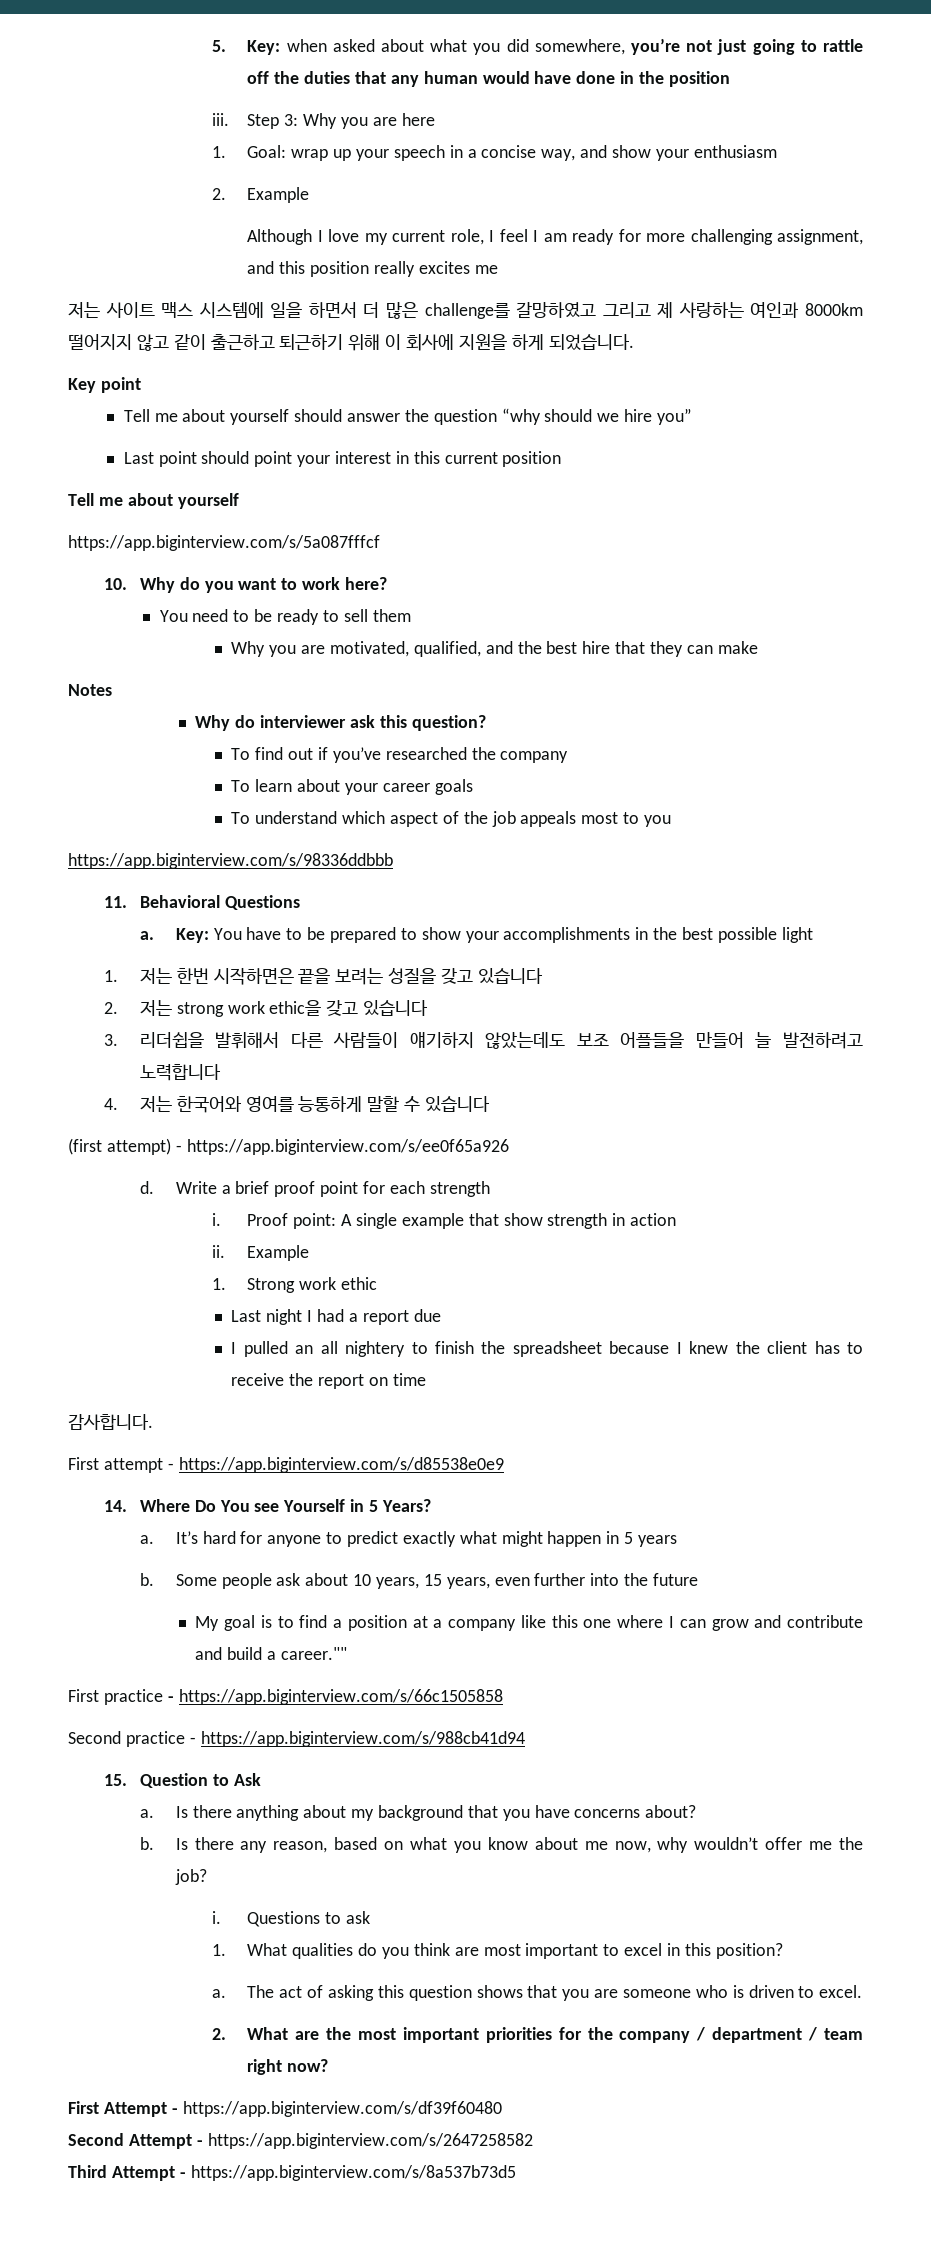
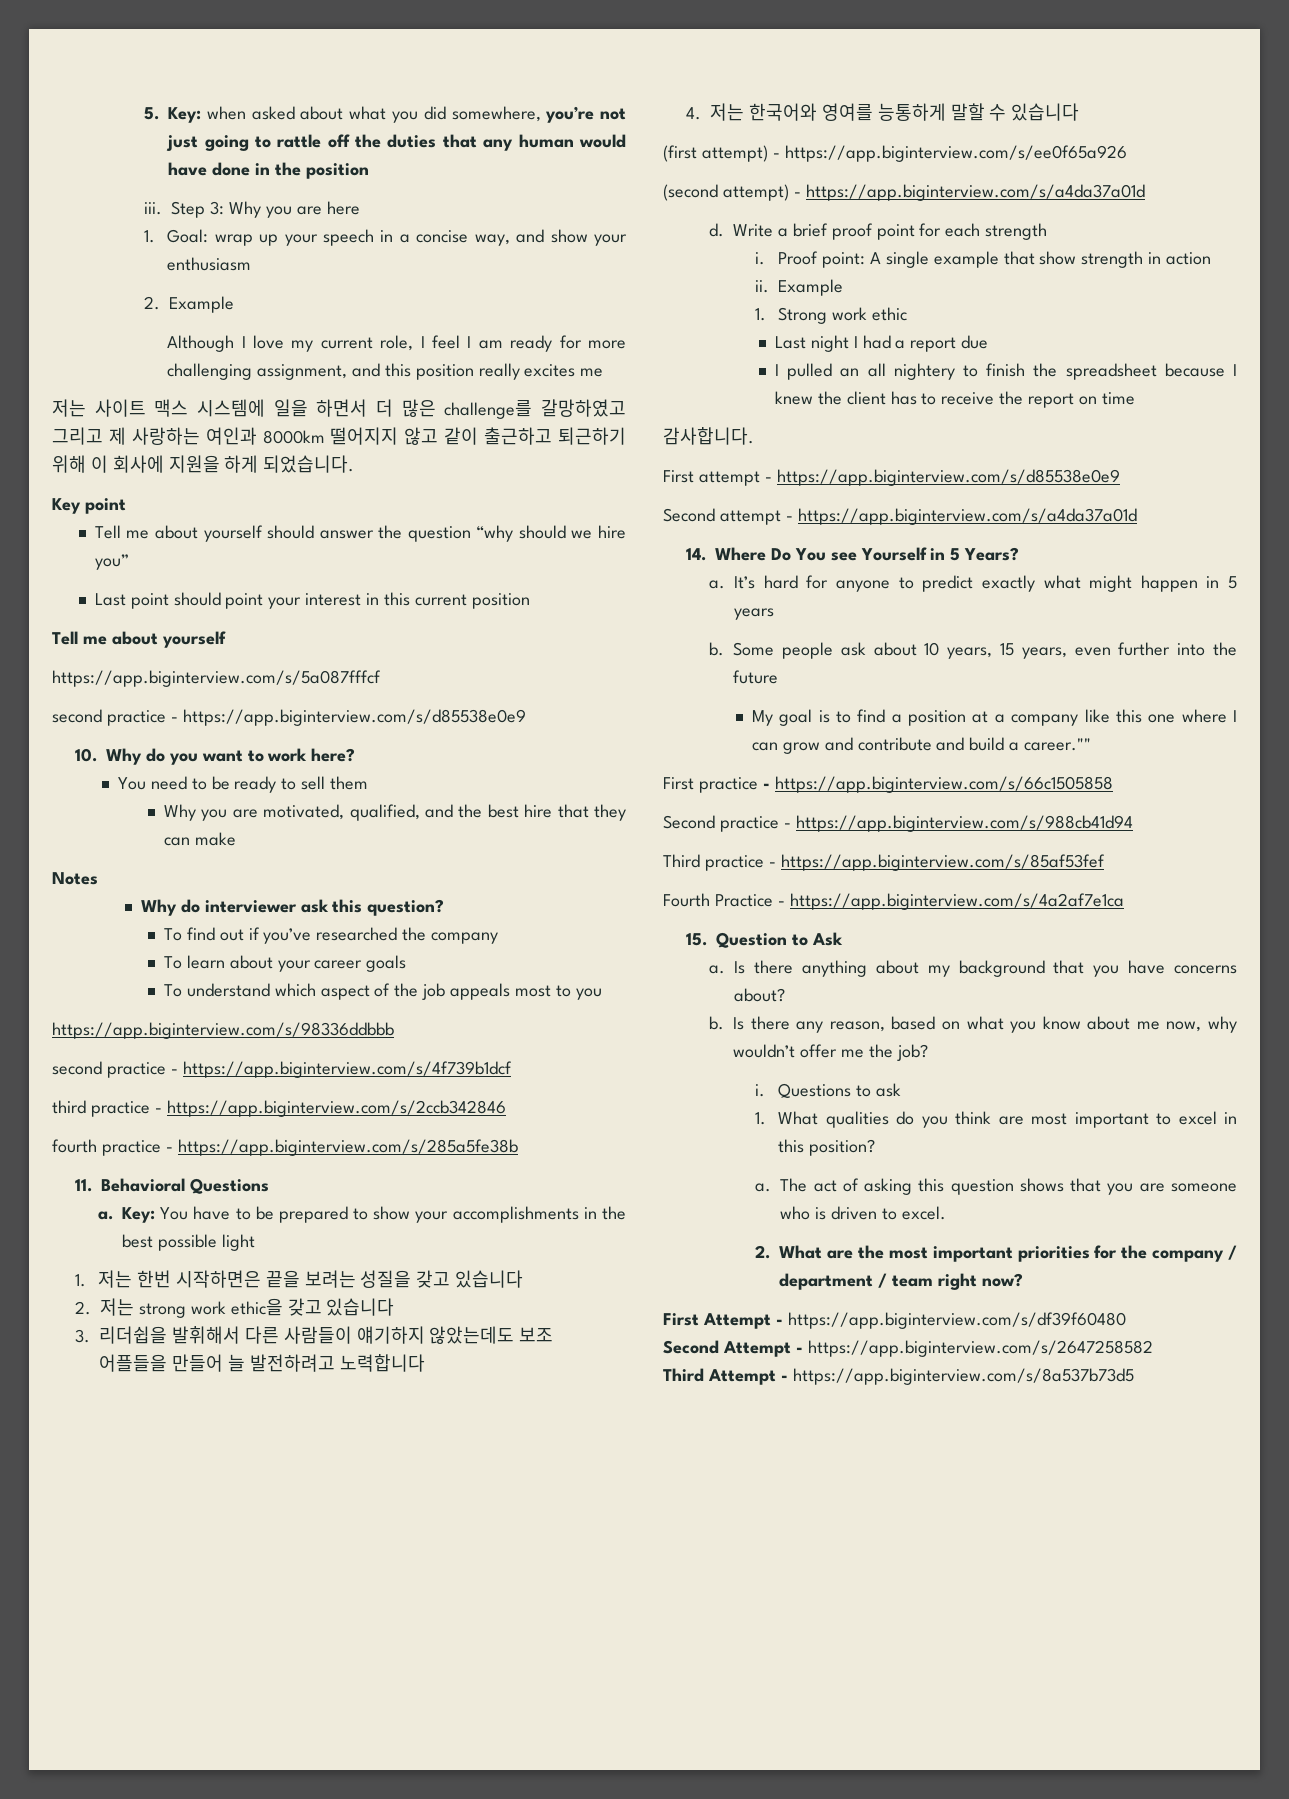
(380, 543) none -> [52,709,526,726] // second practice - https://app.biginterview.com/s/d85538e0e9
(393, 861) none -> [52,1061,512,1078] [52,1100,506,1117] [52,1139,518,1156] // second practice - https://app.biginterview.com/s/4f739b1dcf // third practice - https://app.biginterview.com/s/2ccb342846 // fourth practice - https://app.biginterview.com/s/285a5fe38b
(509, 1147) none -> [663,184,1145,201] // (second attempt) - https://app.biginterview.com/s/a4da37a01d
(504, 1465) none -> [663,508,1137,525] // Second attempt - https://app.biginterview.com/s/a4da37a01d
(525, 1739) none -> [663,854,1105,871] [663,893,1124,910] // Third practice - https://app.biginterview.com/s/85af53fef // Fourth Practice - https://app.biginterview.com/s/4a2af7e1ca

